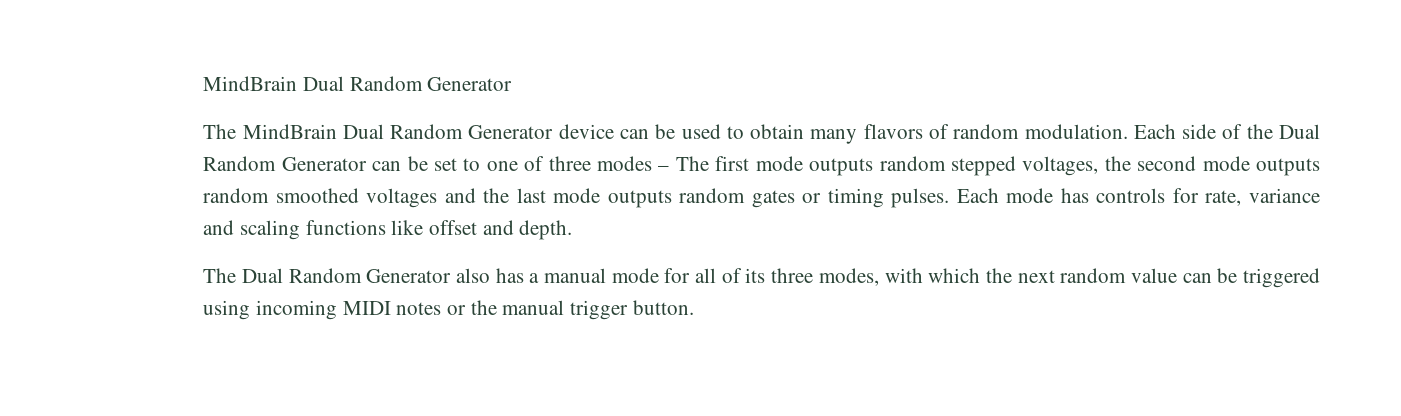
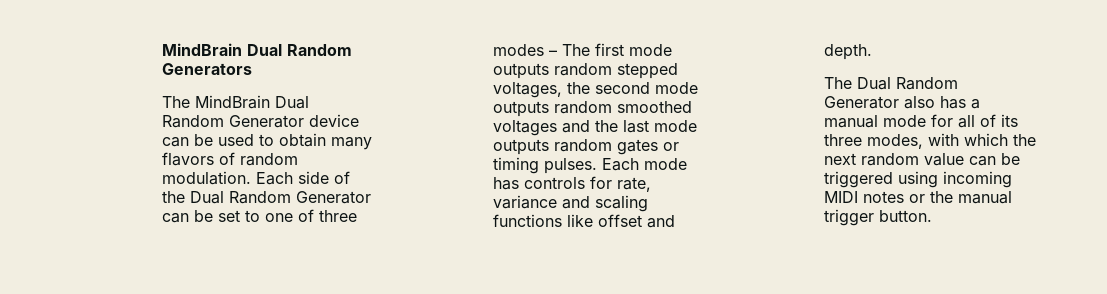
[203,76,513,91] MindBrain Dual Random Generator -> [161,43,352,56] [161,63,252,75] MindBrain Dual Random Generators

